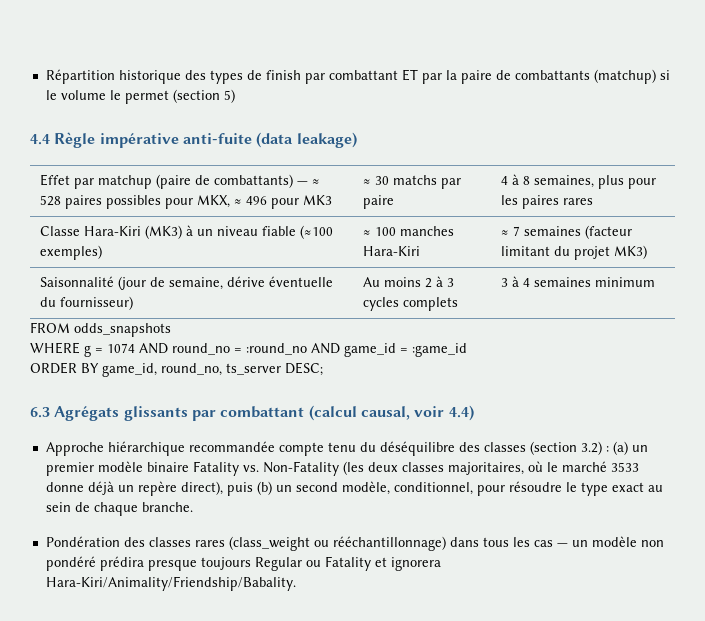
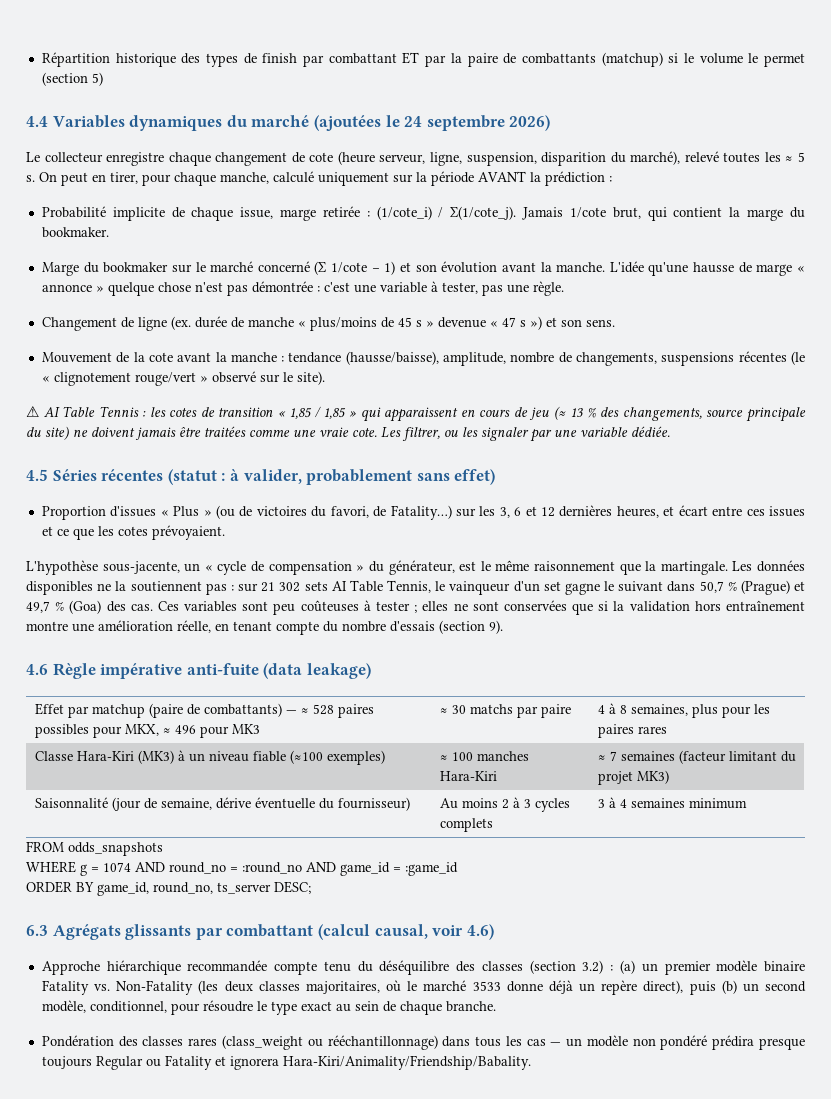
(50, 139) none -> [52,115,551,131] [26,151,805,166] [26,171,612,186] [41,206,805,221] [41,227,109,238] [41,261,805,276] [41,281,564,296] [41,316,615,331] [41,351,805,366] [41,371,325,386] [26,406,807,422] [26,426,670,442] [26,469,496,485] [41,505,806,520] [41,525,225,540] [26,560,805,575] [26,580,805,595] [26,600,805,615] [26,620,503,635] [26,664,48,675] Variables dynamiques du marché (ajoutées le 24 septembre 2026) // Le collecteur enregistre chaque changement de cote (heure serveur, ligne, suspension, disparition du marché), relevé toutes les ≈ 5 s. On peut en tirer, pour chaque manche, calculé uniquement sur la période AVANT la prédiction : // Probabilité implicite de chaque issue, marge retirée : (1/cote_i) / Σ(1/cote_j). Jamais 1/cote brut, qui contient la marge du bookmaker. // Marge du bookmaker sur le marché concerné (Σ 1/cote − 1) et son évolution avant la manche. L'idée qu'une hausse de marge « annonce » quelque chose n'est pas démontrée : c'est une variable à tester, pas une règle. // Changement de ligne (ex. durée de manche « plus/moins de 45 s » devenue « 47 s ») et son sens. // Mouvement de la cote avant la manche : tendance (hausse/baisse), amplitude, nombre de changements, suspensions récentes (le « clignotement rouge/vert » observé sur le site). // ⚠ AI Table Tennis : les cotes de transition « 1,85 / 1,85 » qui apparaissent en cours de jeu (≈ 13 % des changements, source principale du site) ne doivent jamais être traitées comme une vraie cote. Les filtrer, ou les signaler par une variable dédiée. // 4.5 Séries récentes (statut : à valider, probablement sans effet) // Proportion d'issues « Plus » (ou de victoires du favori, de Fatality…) sur les 3, 6 et 12 dernières heures, et écart entre ces issues et ce que les cotes prévoyaient. // L'hypothèse sous-jacente, un « cycle de compensation » du générateur, est le même raisonnement que la martingale. Les données disponibles ne la soutiennent pas : sur 21 302 sets AI Table Tennis, le vainqueur d'un set gagne le suivant dans 50,7 % (Prague) et 49,7 % (Goa) des cas. Ces variables sont peu coûteuses à tester ; elles ne sont conservées que si la validation hors entraînement montre une amélioration réelle, en tenant compte du nombre d'essais (section 9). // 4.6
[448,405,474,421] 4.4) -> [466,924,494,940] 4.6)

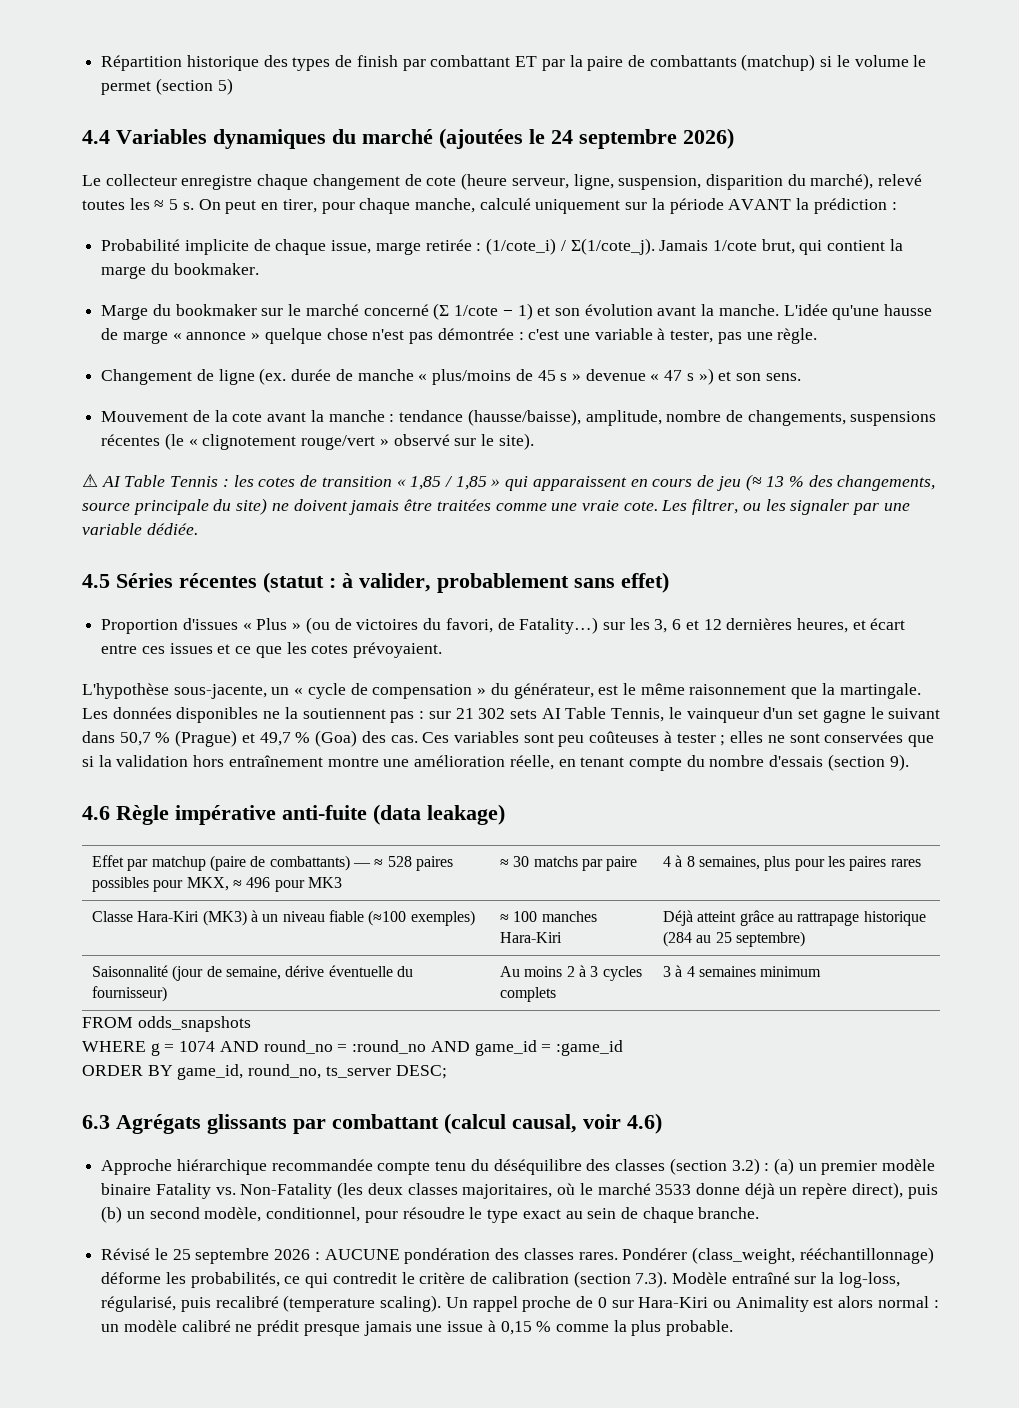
[597,750,796,764] [597,770,669,785] ≈ 7 semaines (facteur limitant du projet MK3) -> [663,910,926,926] [663,931,806,947] Déjà atteint grâce au rattrapage historique (284 au 25 septembre)
[41,1035,805,1050] [41,1055,531,1070] Pondération des classes rares (class_weight ou rééchantillonnage) dans tous les cas — un modèle non pondéré prédira presque toujours Regular ou Fatality et ignorera Hara-Kiri/Animality/Friendship/Babality. -> [101,1247,934,1264] [101,1271,900,1288] [101,1295,939,1312] [101,1320,734,1336] Révisé le 25 septembre 2026 : AUCUNE pondération des classes rares. Pondérer (class_weight, rééchantillonnage) déforme les probabilités, ce qui contredit le critère de calibration (section 7.3). Modèle entraîné sur la log-loss, régularisé, puis recalibré (temperature scaling). Un rappel proche de 0 sur Hara-Kiri ou Animality est alors normal : un modèle calibré ne prédit presque jamais une issue à 0,15 % comme la plus probable.

